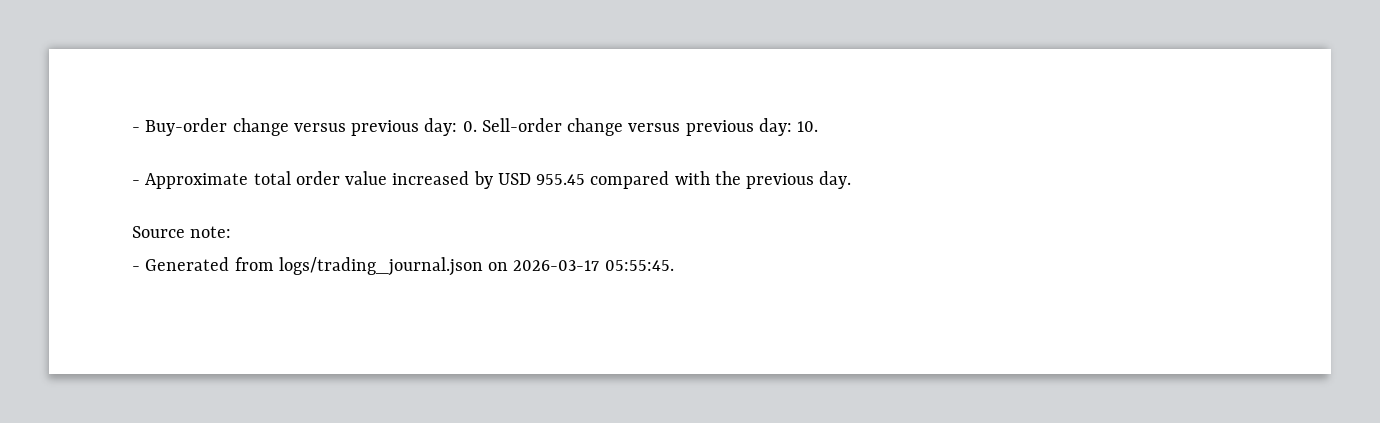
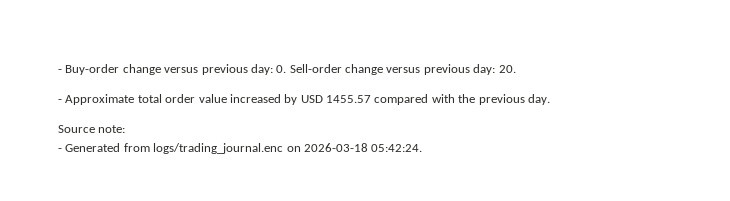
[797,121,819,132] 10. -> [498,65,516,73] 20.
[536,174,586,185] 955.45 -> [326,95,371,103] 1455.57
[278,257,674,276] logs/trading_journal.json on 2026-03-17 05:55:45. -> [153,143,423,154] logs/trading_journal.enc on 2026-03-18 05:42:24.

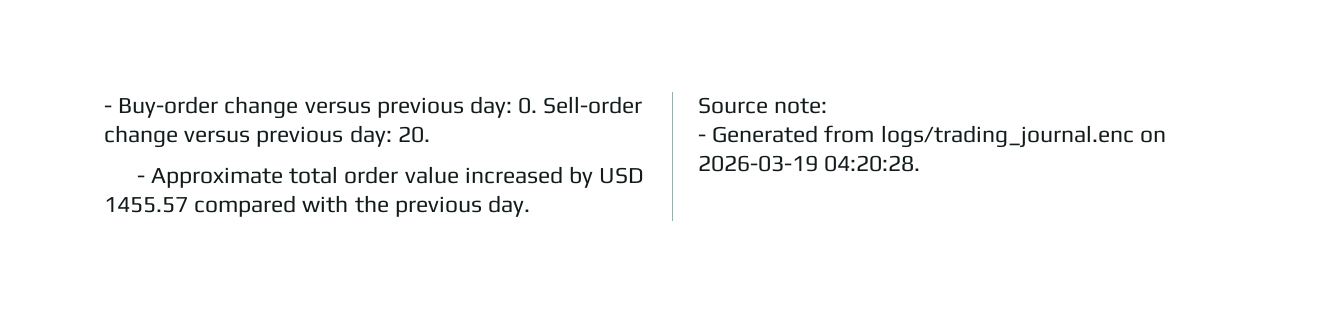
[303,143,423,152] 2026-03-18 05:42:24. -> [698,155,921,172] 2026-03-19 04:20:28.

